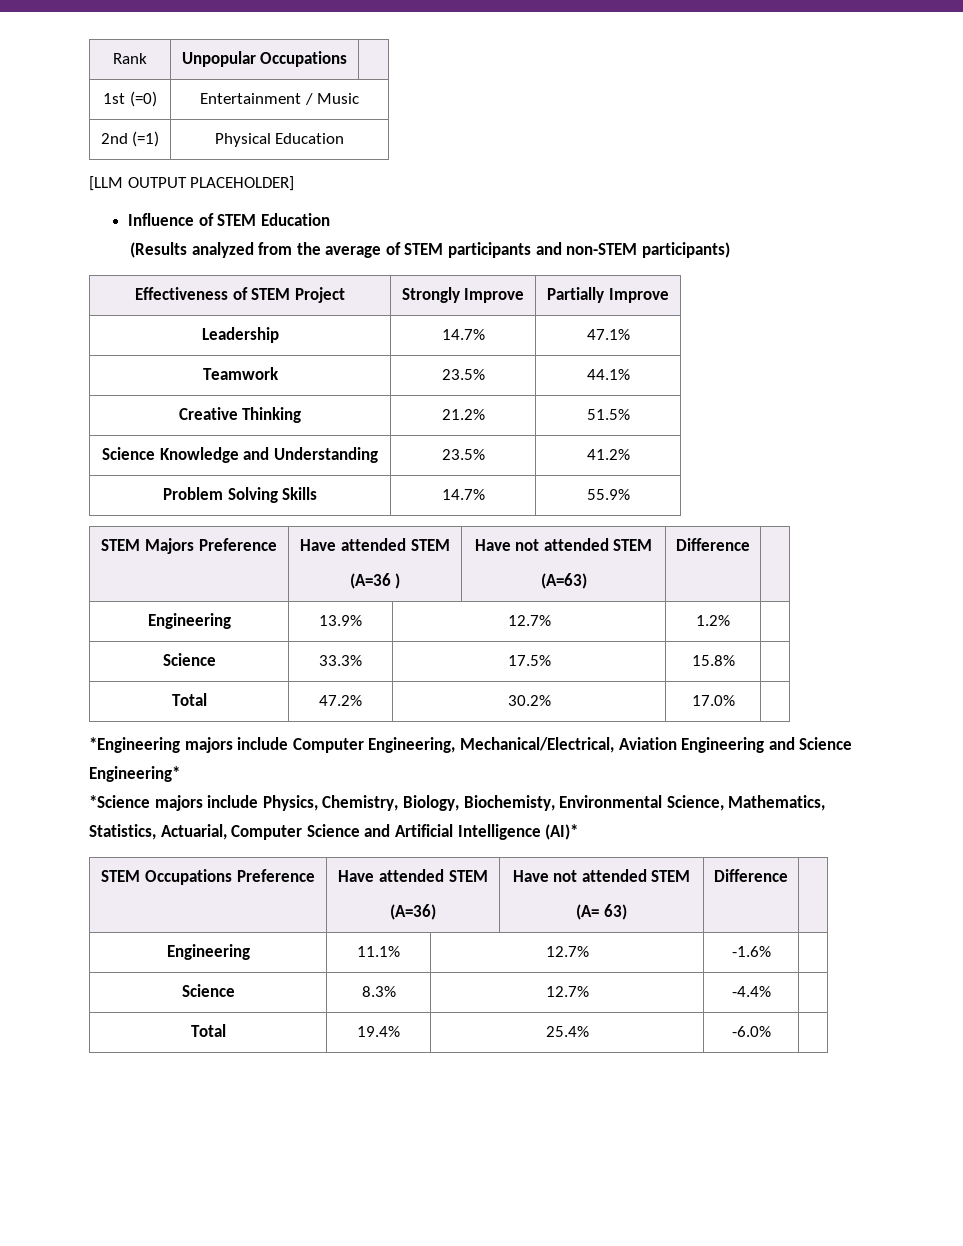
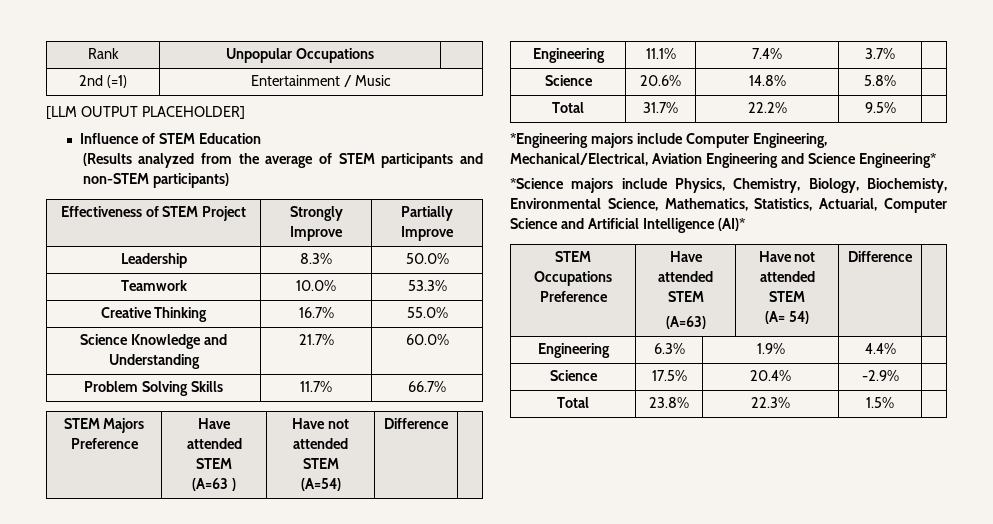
[103,91,157,107] 1st (=0) -> [79,75,127,88] 2nd (=1)
[100,131,160,147] [214,133,345,147] // 2nd (=1) | Physical Education -> (392, 80) none
[441,329,485,340] [586,329,630,340] 14.7% | 47.1% -> [300,253,332,264] [405,253,449,264] 8.3% | 50.0%
[441,369,485,380] [586,369,630,380] 23.5% | 44.1% -> [296,280,336,291] [407,280,447,291] 10.0% | 53.3%
[441,409,485,420] [586,409,630,420] 21.2% | 51.5% -> [298,307,334,318] [406,307,448,318] 16.7% | 55.0%
[441,449,485,460] [586,449,630,460] 23.5% | 41.2% -> [298,334,334,345] [405,334,449,345] 21.7% | 60.0%
[441,489,485,500] [586,489,630,500] 14.7% | 55.9% -> [300,381,332,392] [408,381,446,392] 11.7% | 66.7%
[349,573,391,589] (A=36 -> [192,478,229,491] (A=63
[540,573,587,589] [676,538,750,551] [147,613,231,629] [319,615,362,626] [507,615,551,626] [696,615,730,626] [162,653,216,666] [319,655,362,666] [507,655,551,666] [691,655,735,666] [171,693,207,706] [319,695,362,706] [507,695,551,706] [691,695,735,706] (A=63) | Difference | // Engineering | 13.9% | 12.7% | 1.2% | // Science | 33.3% | 17.5% | 15.8% | // Total | 47.2% | 30.2% | 17.0% -> [300,478,341,491] [384,418,449,429] [532,48,605,63] [645,48,676,59] [752,48,782,59] [865,48,895,59] [544,75,593,86] [640,75,681,86] [748,75,786,86] [864,75,896,86] [552,102,585,113] [643,102,678,113] [747,102,787,113] [864,102,896,113] (A=54) | Difference | // Engineering | 11.1% | 7.4% | 3.7% | // Science | 20.6% | 14.8% | 5.8% | // Total | 31.7% | 22.2% | 9.5%
[390,904,436,920] (A=36) -> [665,316,706,329] (A=63)
[603,904,627,920] [714,869,788,882] [166,944,250,960] [357,946,400,957] [545,946,589,957] [731,946,771,957] [181,984,235,997] [361,986,396,997] [545,986,589,997] [731,986,771,997] [190,1024,226,1037] [357,1026,400,1037] [545,1026,589,1037] [731,1026,771,1037] 63) | Difference | // Engineering | 11.1% | 12.7% | -1.6% | // Science | 8.3% | 12.7% | -4.4% | // Total | 19.4% | 25.4% | -6.0% -> [788,311,809,324] [848,251,913,262] [537,343,610,358] [653,343,685,354] [756,343,785,354] [864,343,896,354] [549,370,598,381] [651,370,687,381] [750,370,791,381] [861,370,899,381] [557,397,590,408] [649,397,689,408] [751,397,790,408] [866,397,894,408] 54) | Difference | // Engineering | 6.3% | 1.9% | 4.4% | // Science | 17.5% | 20.4% | -2.9% | // Total | 23.8% | 22.3% | 1.5%

